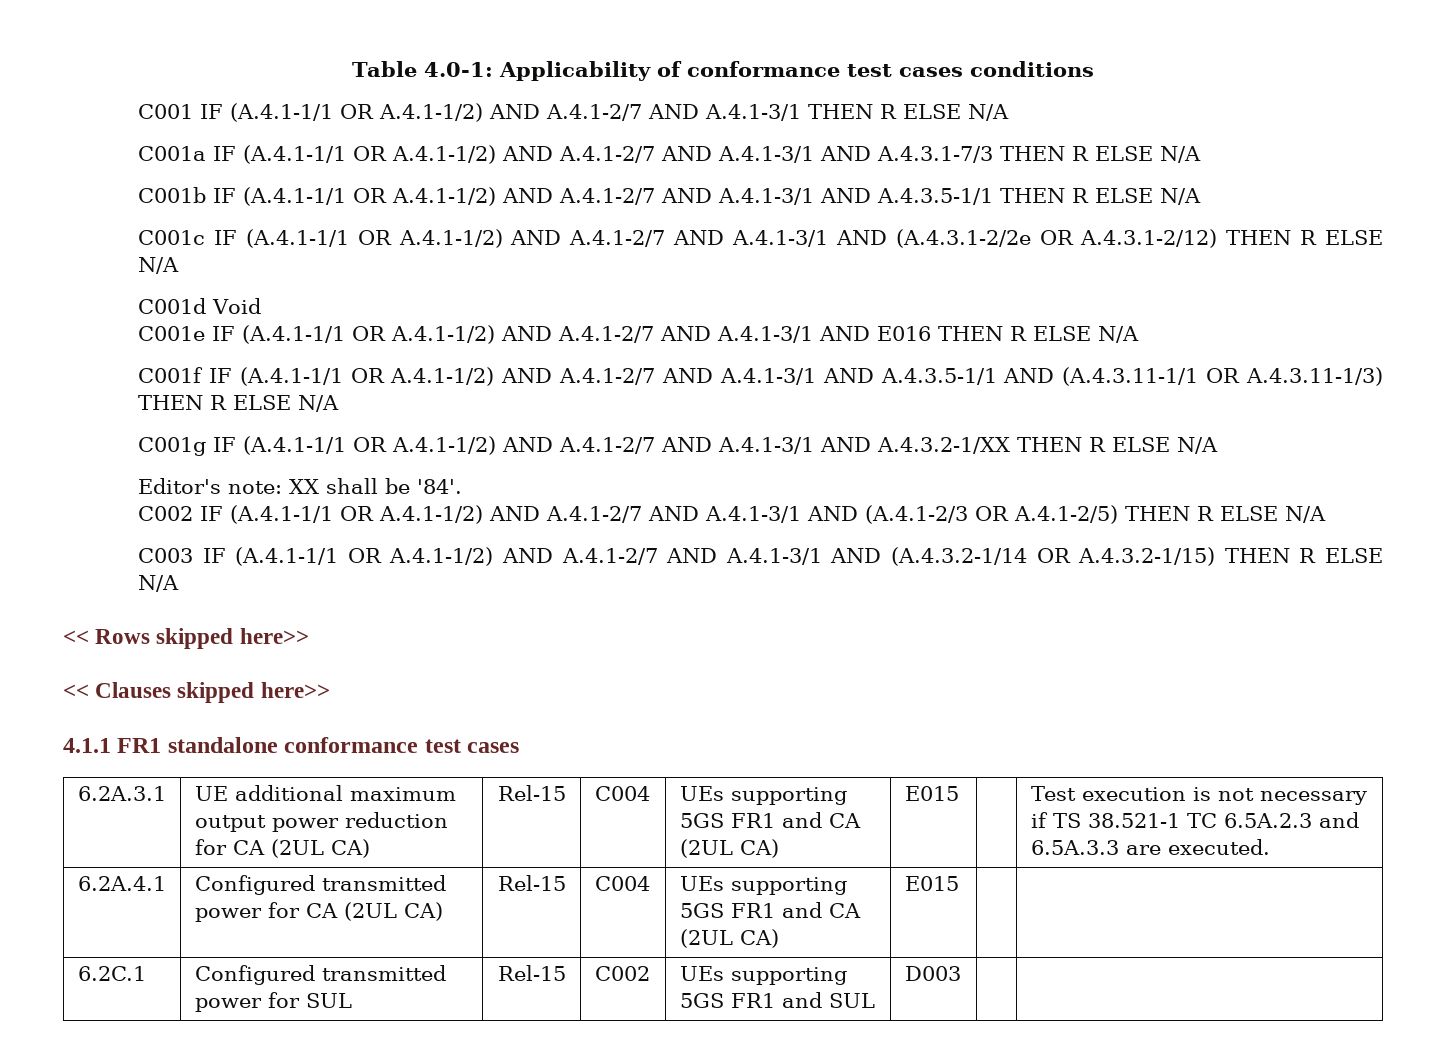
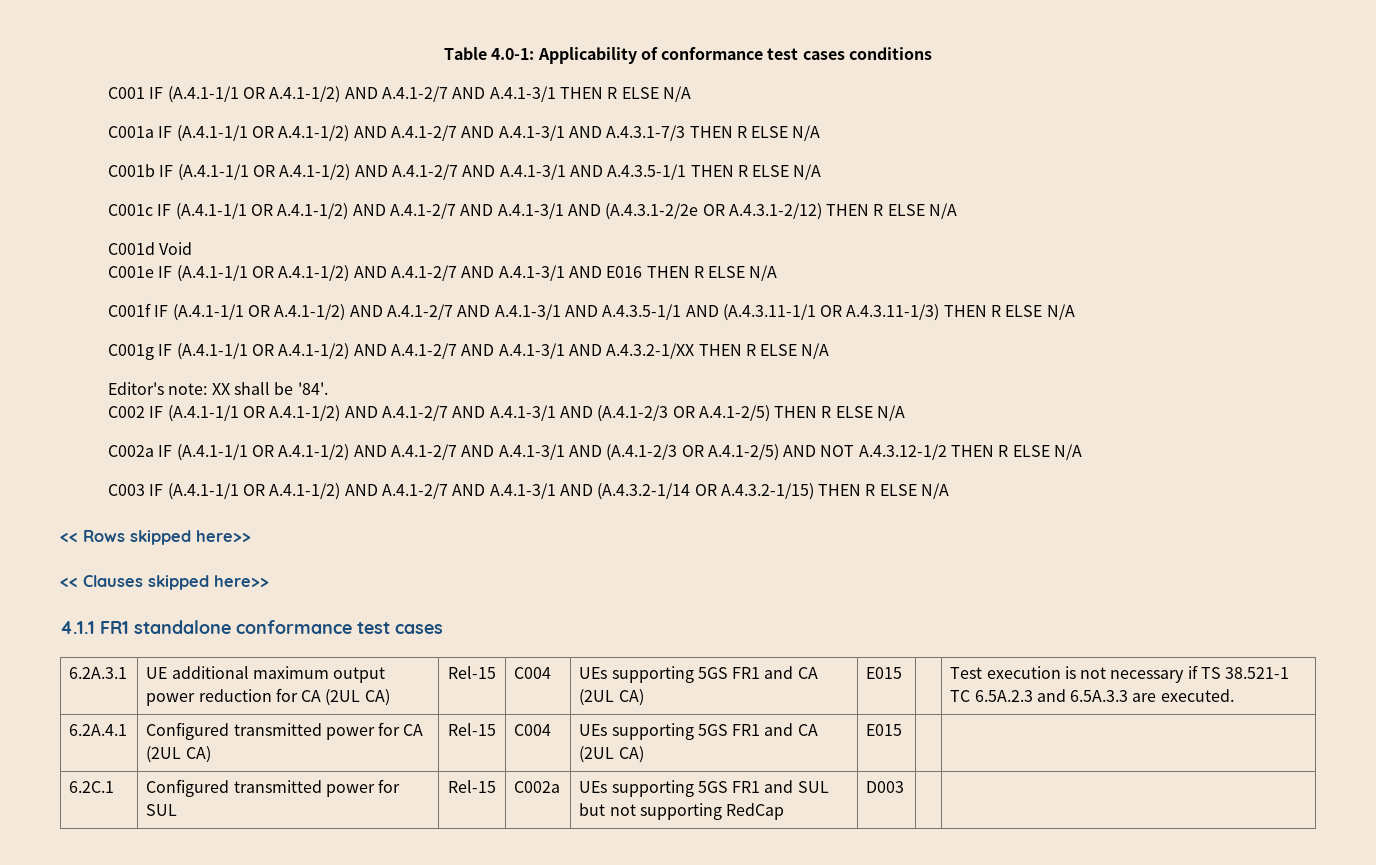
(1327, 514) none -> [107,444,1083,461] // C002a IF (A.4.1-1/1 OR A.4.1-1/2) AND A.4.1-2/7 AND A.4.1-3/1 AND (A.4.1-2/3 OR A.4.1-2/5) AND NOT A.4.3.12-1/2 THEN R ELSE N/A
[594,966,650,981] C002 -> [514,781,561,793] C002a
(875, 1000) none -> [579,803,785,820] but not supporting RedCap

